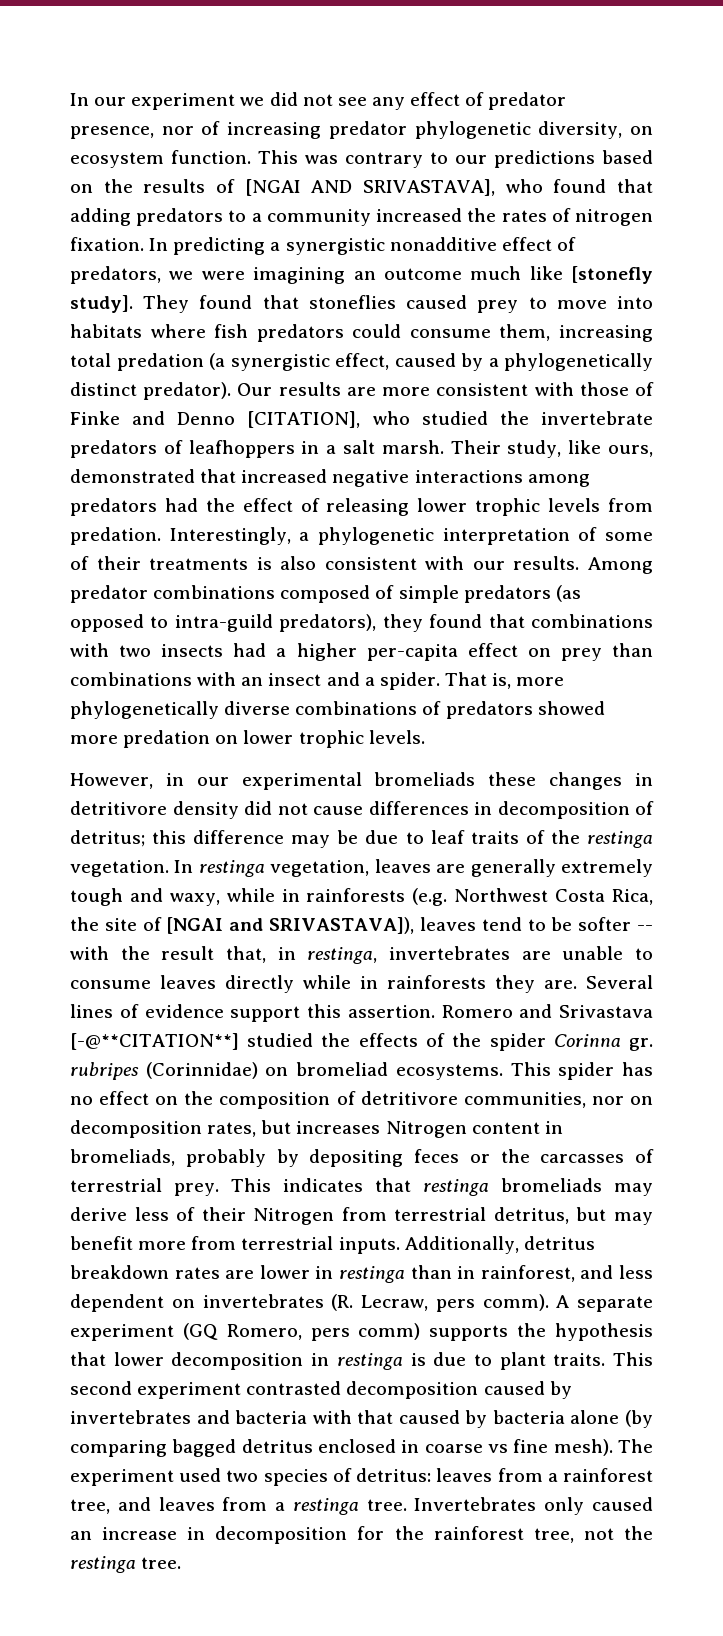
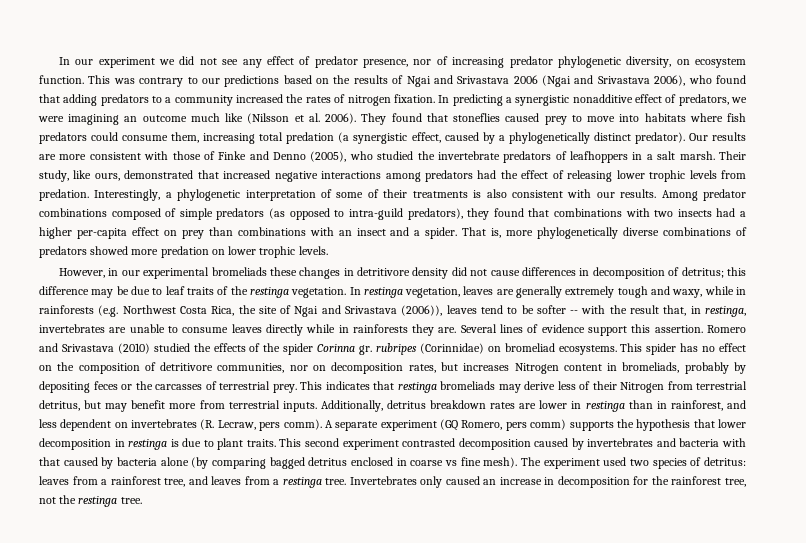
[244,179,496,196] [NGAI AND SRIVASTAVA], -> [406,75,686,87] Ngai and Srivastava 2006 (Ngai and Srivastava 2006),
[571,266,653,284] [70,295,133,313] [stonefly study]. -> [247,113,357,124] (Nilsson et al. 2006).
[247,411,361,428] [CITATION], -> [310,151,347,162] (2005),
[166,917,415,934] [NGAI and SRIVASTAVA]), -> [294,305,443,317] Ngai and Srivastava (2006)),
[70,1033,239,1050] [-@**CITATION**] -> [117,343,150,354] (2010)

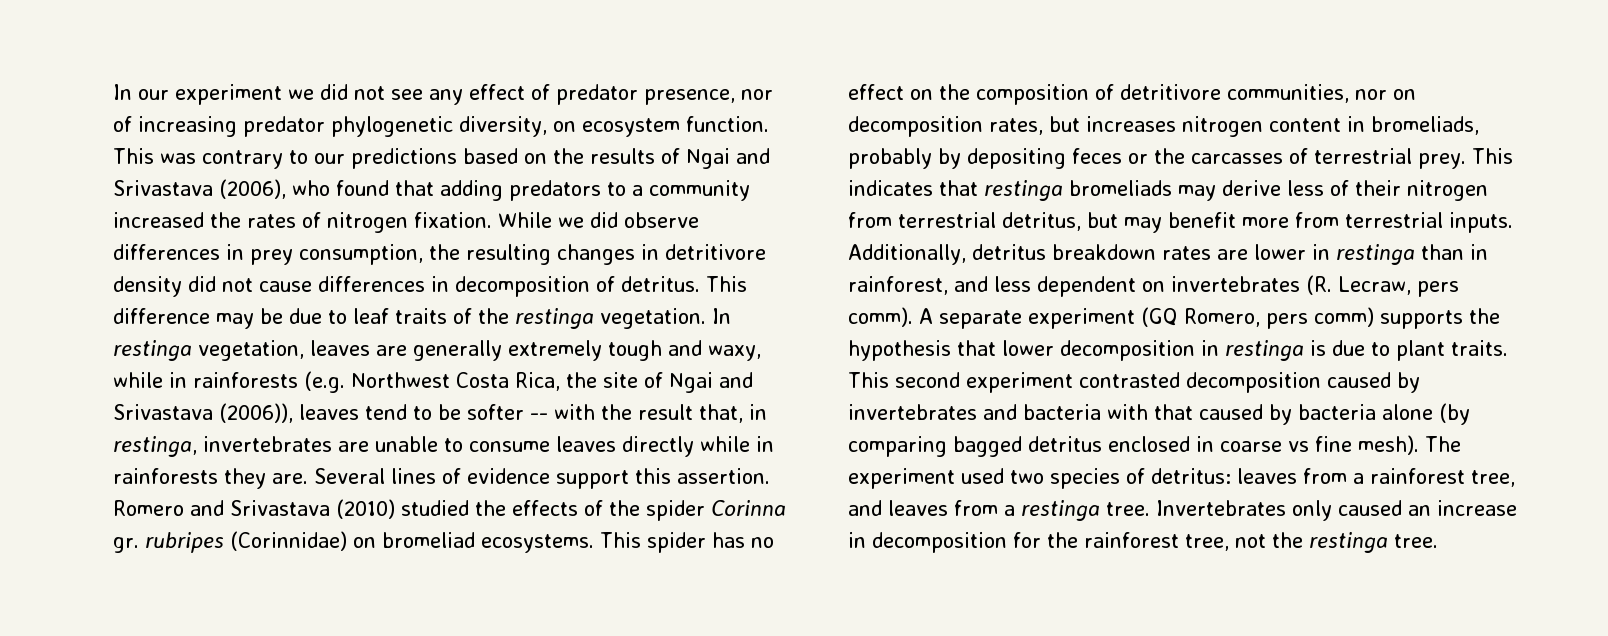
[513,75,686,87] 2006 (Ngai and Srivastava 2006), -> [219,179,286,199] (2006),
[438,94,748,106] [38,113,746,125] [39,132,746,144] [39,151,746,163] [39,170,747,182] [39,189,746,201] [39,208,746,220] [39,227,747,239] [39,246,328,258] [58,267,297,279] In predicting a synergistic nonadditive effect of predators, we were imagining an outcome much like (Nilsson et al. 2006). They found that stoneflies caused prey to move into habitats where fish predators could consume them, increasing total predation (a synergistic effect, caused by a phylogenetically distinct predator). Our results are more consistent with those of Finke and Denno (2005), who studied the invertebrate predators of leafhoppers in a salt marsh. Their study, like ours, demonstrated that increased negative interactions among predators had the effect of releasing lower trophic levels from predation. Interestingly, a phylogenetic interpretation of some of their treatments is also consistent with our results. Among predator combinations composed of simple predators (as opposed to intra-guild predators), they found that combinations with two insects had a higher per-capita effect on prey than combinations with an insect and a spider. That is, more phylogenetically diverse combinations of predators showed more predation on lower trophic levels. // However, in our experimental bromeliads these -> [498,212,699,228] [113,244,551,265] While we did observe differences in prey consumption, the resulting
[681,267,746,278] detritus; this -> [621,276,747,292] detritus. This
[514,363,559,374] Nitrogen -> [1182,116,1263,137] nitrogen
[620,382,664,393] Nitrogen -> [1407,180,1488,201] nitrogen

